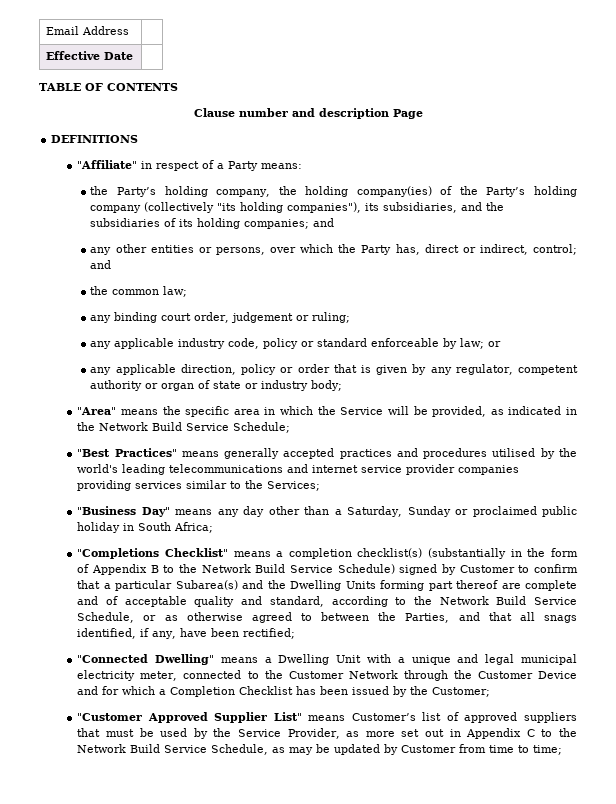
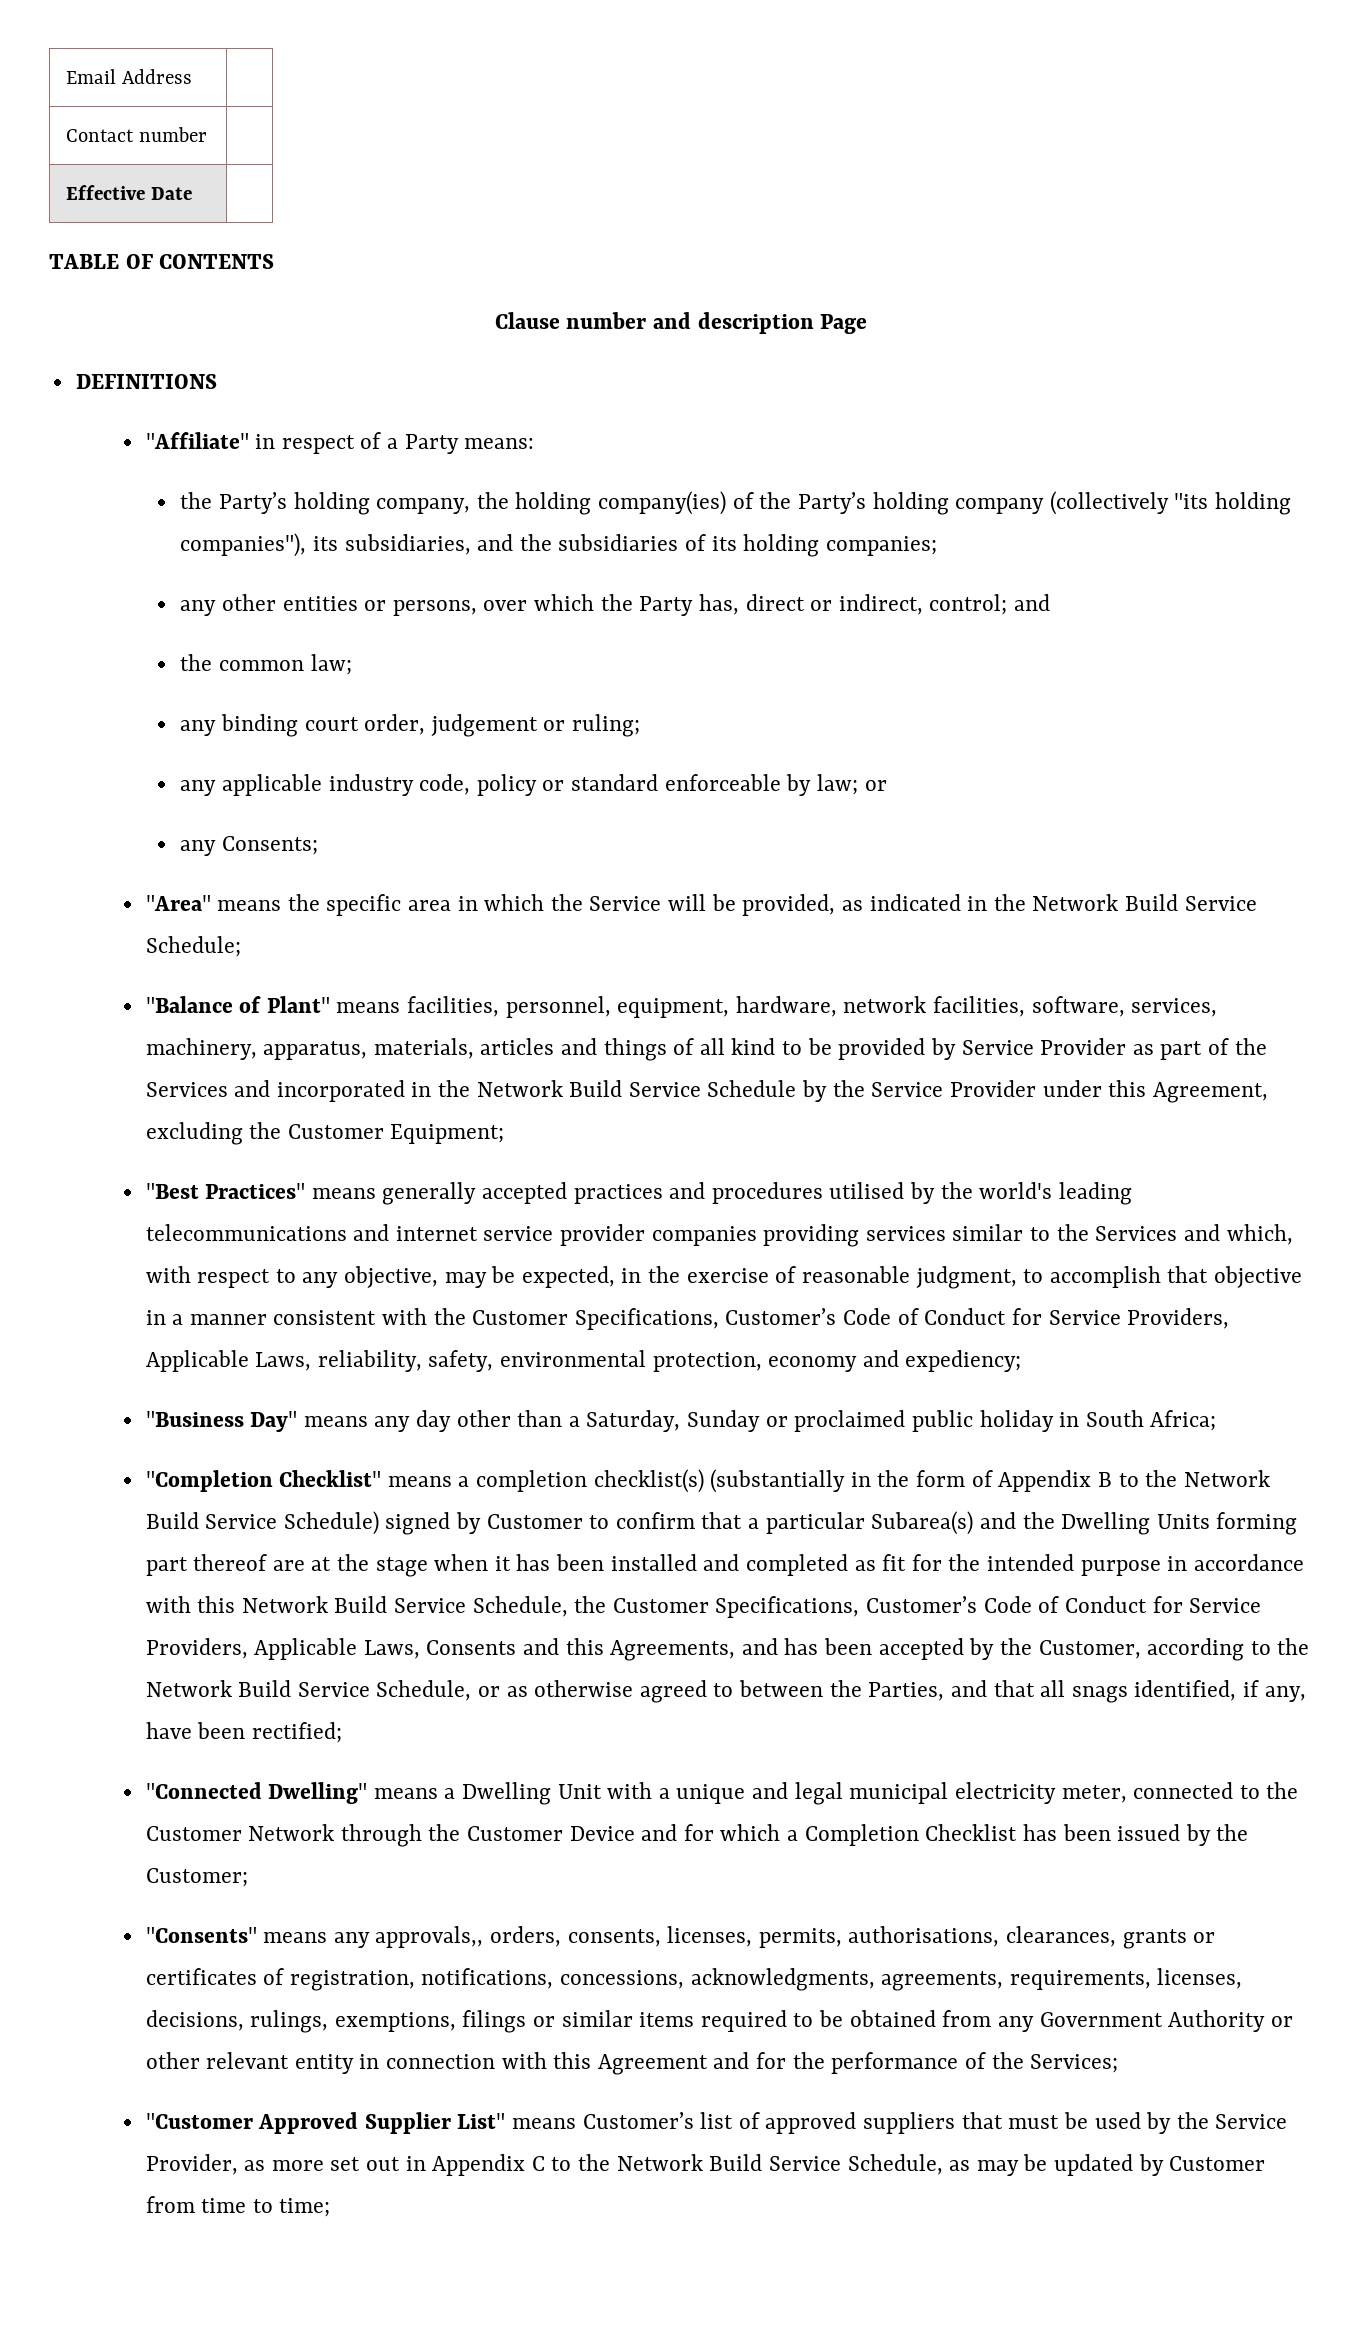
(130, 30) none -> [65,127,207,142] // Contact number |
[313,218,335,227] and -> (937, 546) none
[115,364,578,375] [90,380,343,391] applicable direction, policy or order that is given by any regulator, competent authority or organ of state or industry body; -> [221,836,318,855] Consents;
(291, 427) none -> [145,996,1218,1018] [145,1038,1267,1061] [145,1080,1268,1103] [145,1122,505,1145] // "Balance of Plant" means facilities, personnel, equipment, hardware, network facilities, software, services, machinery, apparatus, materials, articles and things of all kind to be provided by Service Provider as part of the Services and incorporated in the Network Build Service Schedule by the Service Provider under this Agreement, excluding the Customer Equipment;
[267,481,321,491] Services; -> [1095,1224,1293,1245] [145,1266,1303,1289] [145,1308,1230,1330] [145,1350,1022,1372] Services and which, with respect to any objective, may be expected, in the exercise of reasonable judgment, to accomplish that objective in a manner consistent with the Customer Specifications, Customer’s Code of Conduct for Service Providers, Applicable Laws, reliability, safety, environmental protection, economy and expediency;
[77,548,160,559] "Completions -> [145,1470,273,1492] "Completion
[525,580,577,591] [77,596,324,607] complete and of acceptable quality and standard, -> [311,1554,1304,1577] [145,1596,1262,1618] [145,1638,1141,1661] at the stage when it has been installed and completed as fit for the intended purpose in accordance with this Network Build Service Schedule, the Customer Specifications, Customer’s Code of Conduct for Service Providers, Applicable Laws, Consents and this Agreements, and has been accepted by the Customer,
(491, 692) none -> [145,1926,1216,1949] [145,1968,1243,1991] [145,2010,1293,2033] [145,2052,1119,2075] // "Consents" means any approvals,, orders, consents, licenses, permits, authorisations, clearances, grants or certificates of registration, notifications, concessions, acknowledgments, agreements, requirements, licenses, decisions, rulings, exemptions, filings or similar items required to be obtained from any Government Authority or other relevant entity in connection with this Agreement and for the performance of the Services;

